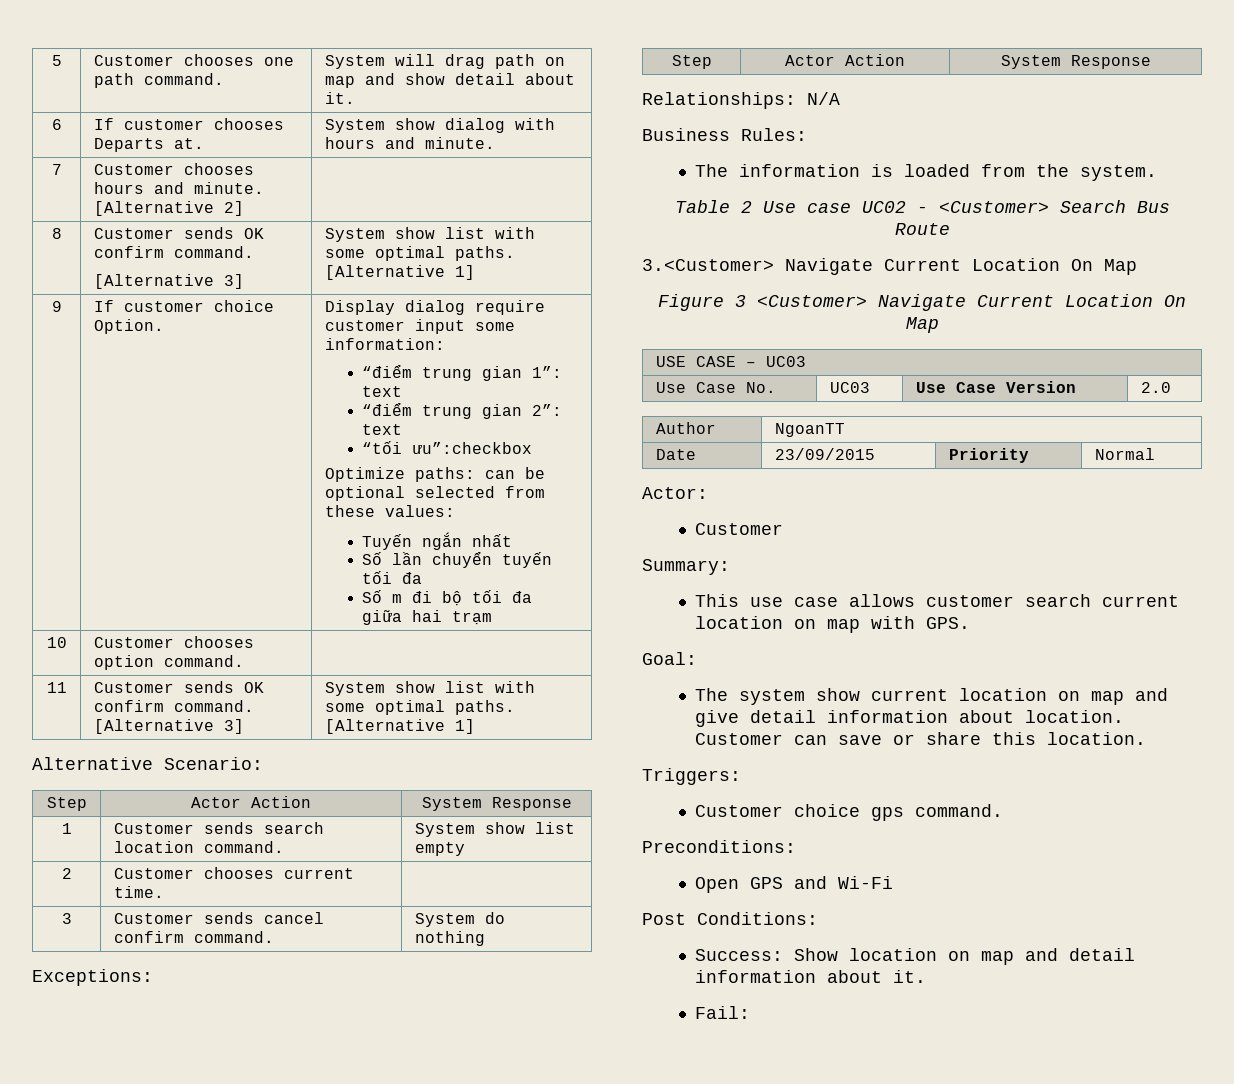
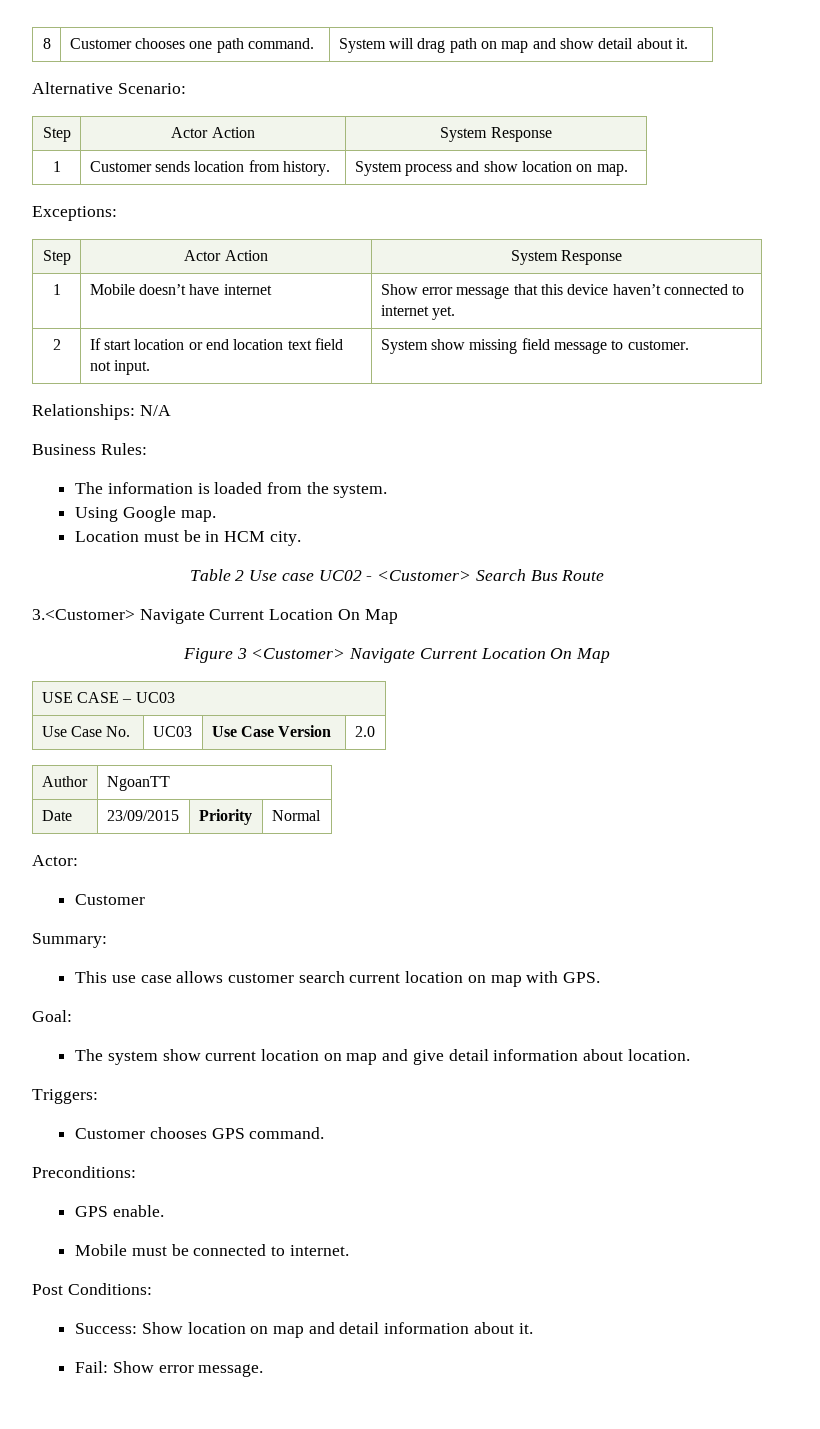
[51,55,62,66] 5 -> [42,38,51,49] 8
[51,119,62,130] [93,118,284,130] [93,138,204,152] [324,118,555,133] [324,137,495,149] [51,164,62,175] [93,163,254,175] [93,182,264,194] [93,201,244,216] [51,228,62,239] [93,227,264,239] [93,246,254,258] [93,274,244,289] [324,227,535,242] [324,246,515,261] [324,265,475,280] [51,301,62,312] [93,300,274,312] [93,319,164,334] [324,300,545,315] [324,319,515,334] [324,338,445,350] [362,365,563,381] [362,386,403,397] [362,403,563,419] [362,424,403,435] [362,441,533,454] [324,467,545,482] [324,486,545,501] [324,505,455,517] [362,532,513,550] [362,552,553,568] [362,571,423,584] [362,590,533,606] [362,610,493,625] [46,637,67,648] [93,636,254,648] [93,655,244,670] [46,682,67,693] [93,681,264,693] [93,700,254,712] [93,719,244,734] [324,681,535,696] [324,700,515,715] [324,719,475,734] // 6 | If customer chooses Departs at. | System show dialog with hours and minute. // 7 | Customer chooses hours and minute. [Alternative 2] | // 8 | Customer sends OK confirm command. // [Alternative 3] | System show list with some optimal paths. [Alternative 1] // 9 | If customer choice Option. | Display dialog require customer input some information: // “điểm trung gian 1”: text // “điểm trung gian 2”: text // “tối ưu”:checkbox // Optimize paths: can be optional selected from these values: // Tuyến ngắn nhất // Số lần chuyển tuyến tối đa // Số m đi bộ tối đa giữa hai trạm // 10 | Customer chooses option command. | // 11 | Customer sends OK confirm command. [Alternative 3] | System show list with some optimal paths. [Alternative 1] -> (688, 43) none
[263,822,324,834] [113,841,284,853] [414,822,575,837] [414,842,465,856] [61,868,72,879] [113,867,354,879] [113,886,164,898] [61,913,72,924] [113,912,324,924] [113,931,274,943] [414,912,505,927] [414,931,485,946] search location command. | System show list empty // 2 | Customer chooses current time. | // 3 | Customer sends cancel confirm command. | System do nothing -> [194,160,330,176] [354,161,628,176] location from history. | System process and show location on map.
(1151, 62) none -> [52,284,61,295] [89,284,272,295] [380,284,745,299] [380,305,455,320] [52,339,61,350] [89,338,343,350] [89,360,150,375] [380,338,689,354] // 1 | Mobile doesn’t have internet | Show error message that this device haven’t connected to internet yet. // 2 | If start location or end location text field not input. | System show missing field message to customer.
(1157, 173) none -> [75,506,216,522] [75,530,301,546] // Using Google map. // Location must be in HCM city.
[694,732,1146,745] Customer can save or share this location. -> (690, 1055) none
[793,804,904,821] choice gps -> [149,1127,245,1139] chooses GPS
[694,876,893,893] Open GPS and Wi-Fi -> [75,1205,164,1217] [75,1244,349,1256] GPS enable. // Mobile must be connected to internet.
(750, 1012) none -> [112,1361,264,1377] Show error message.

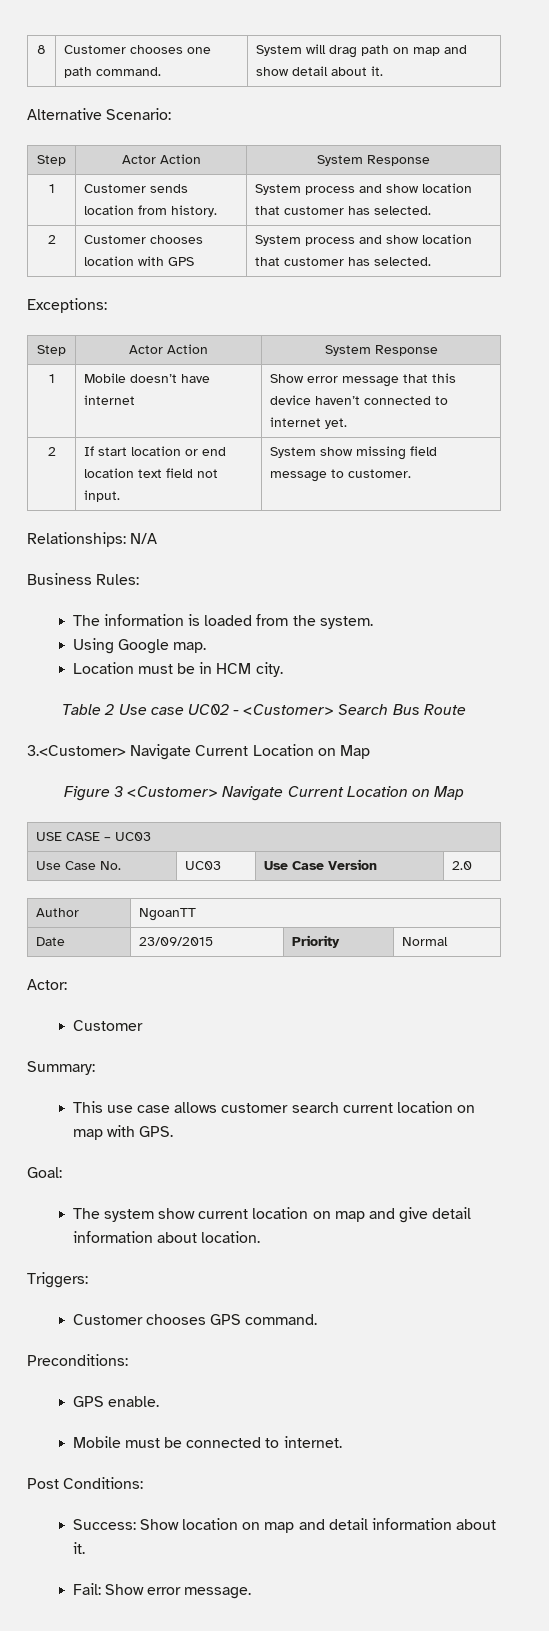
[576,164,628,176] on map. -> [255,206,432,215] [47,235,56,244] [84,235,204,244] [84,256,195,266] [255,234,473,246] [255,257,432,266] that customer has selected. // 2 | Customer chooses location with GPS | System process and show location that customer has selected.
[337,609,360,620] On -> [317,748,336,756] on
[550,648,573,659] On -> [411,789,430,797] on

